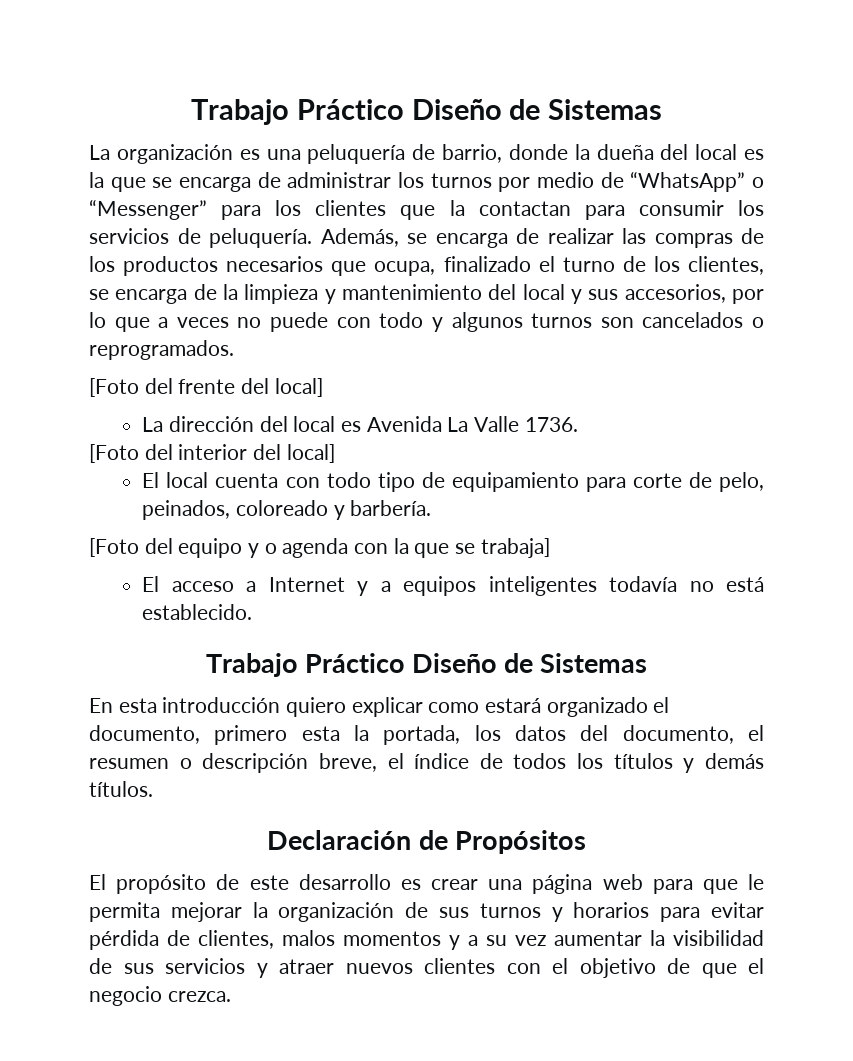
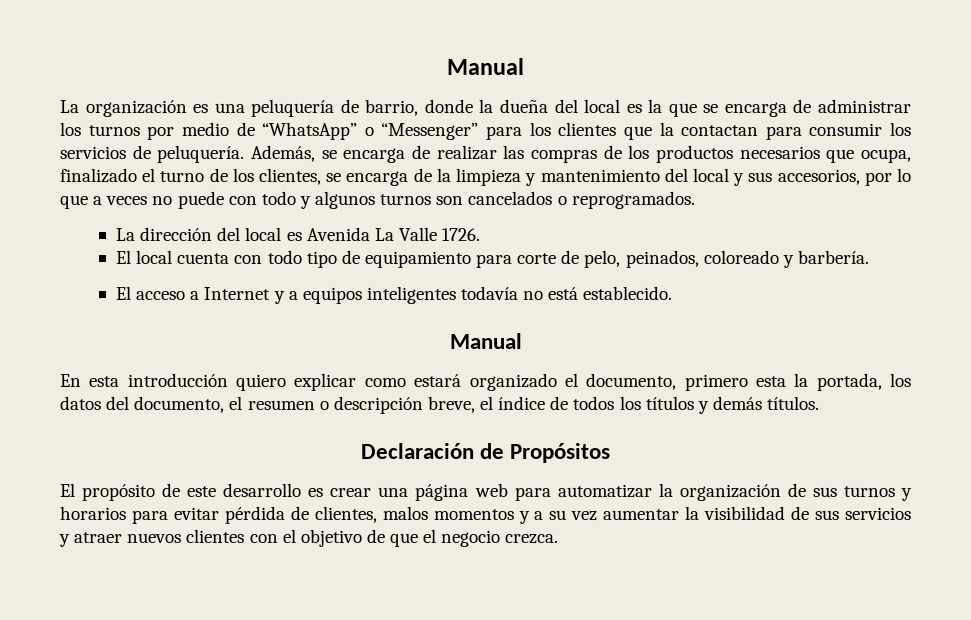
[191,99,662,125] Trabajo Práctico Diseño de Sistemas -> [447,58,524,75] Manual
[89,378,323,397] // [Foto del frente del local] -> (695, 200) none
[524,417,578,432] [89,444,335,463] 1736. // [Foto del interior del local] -> [442,228,481,241] 1726.
[89,538,550,558] // [Foto del equipo y o agenda con la que se trabaja] -> (869, 257) none
[205,653,648,677] Trabajo Práctico Diseño de Sistemas -> [449,333,522,349] Manual
[702,874,764,894] [89,902,242,922] que le permita mejorar -> [557,484,652,498] automatizar

